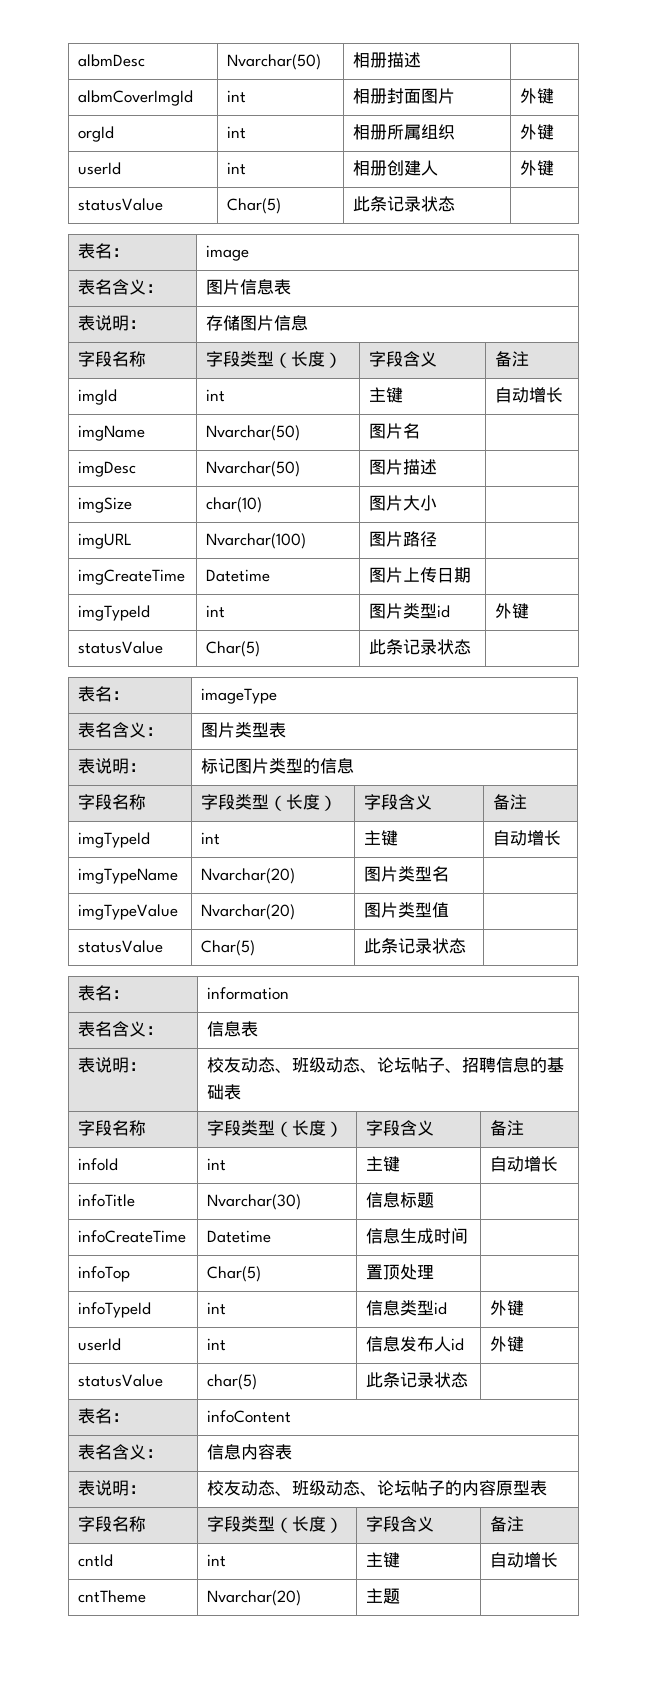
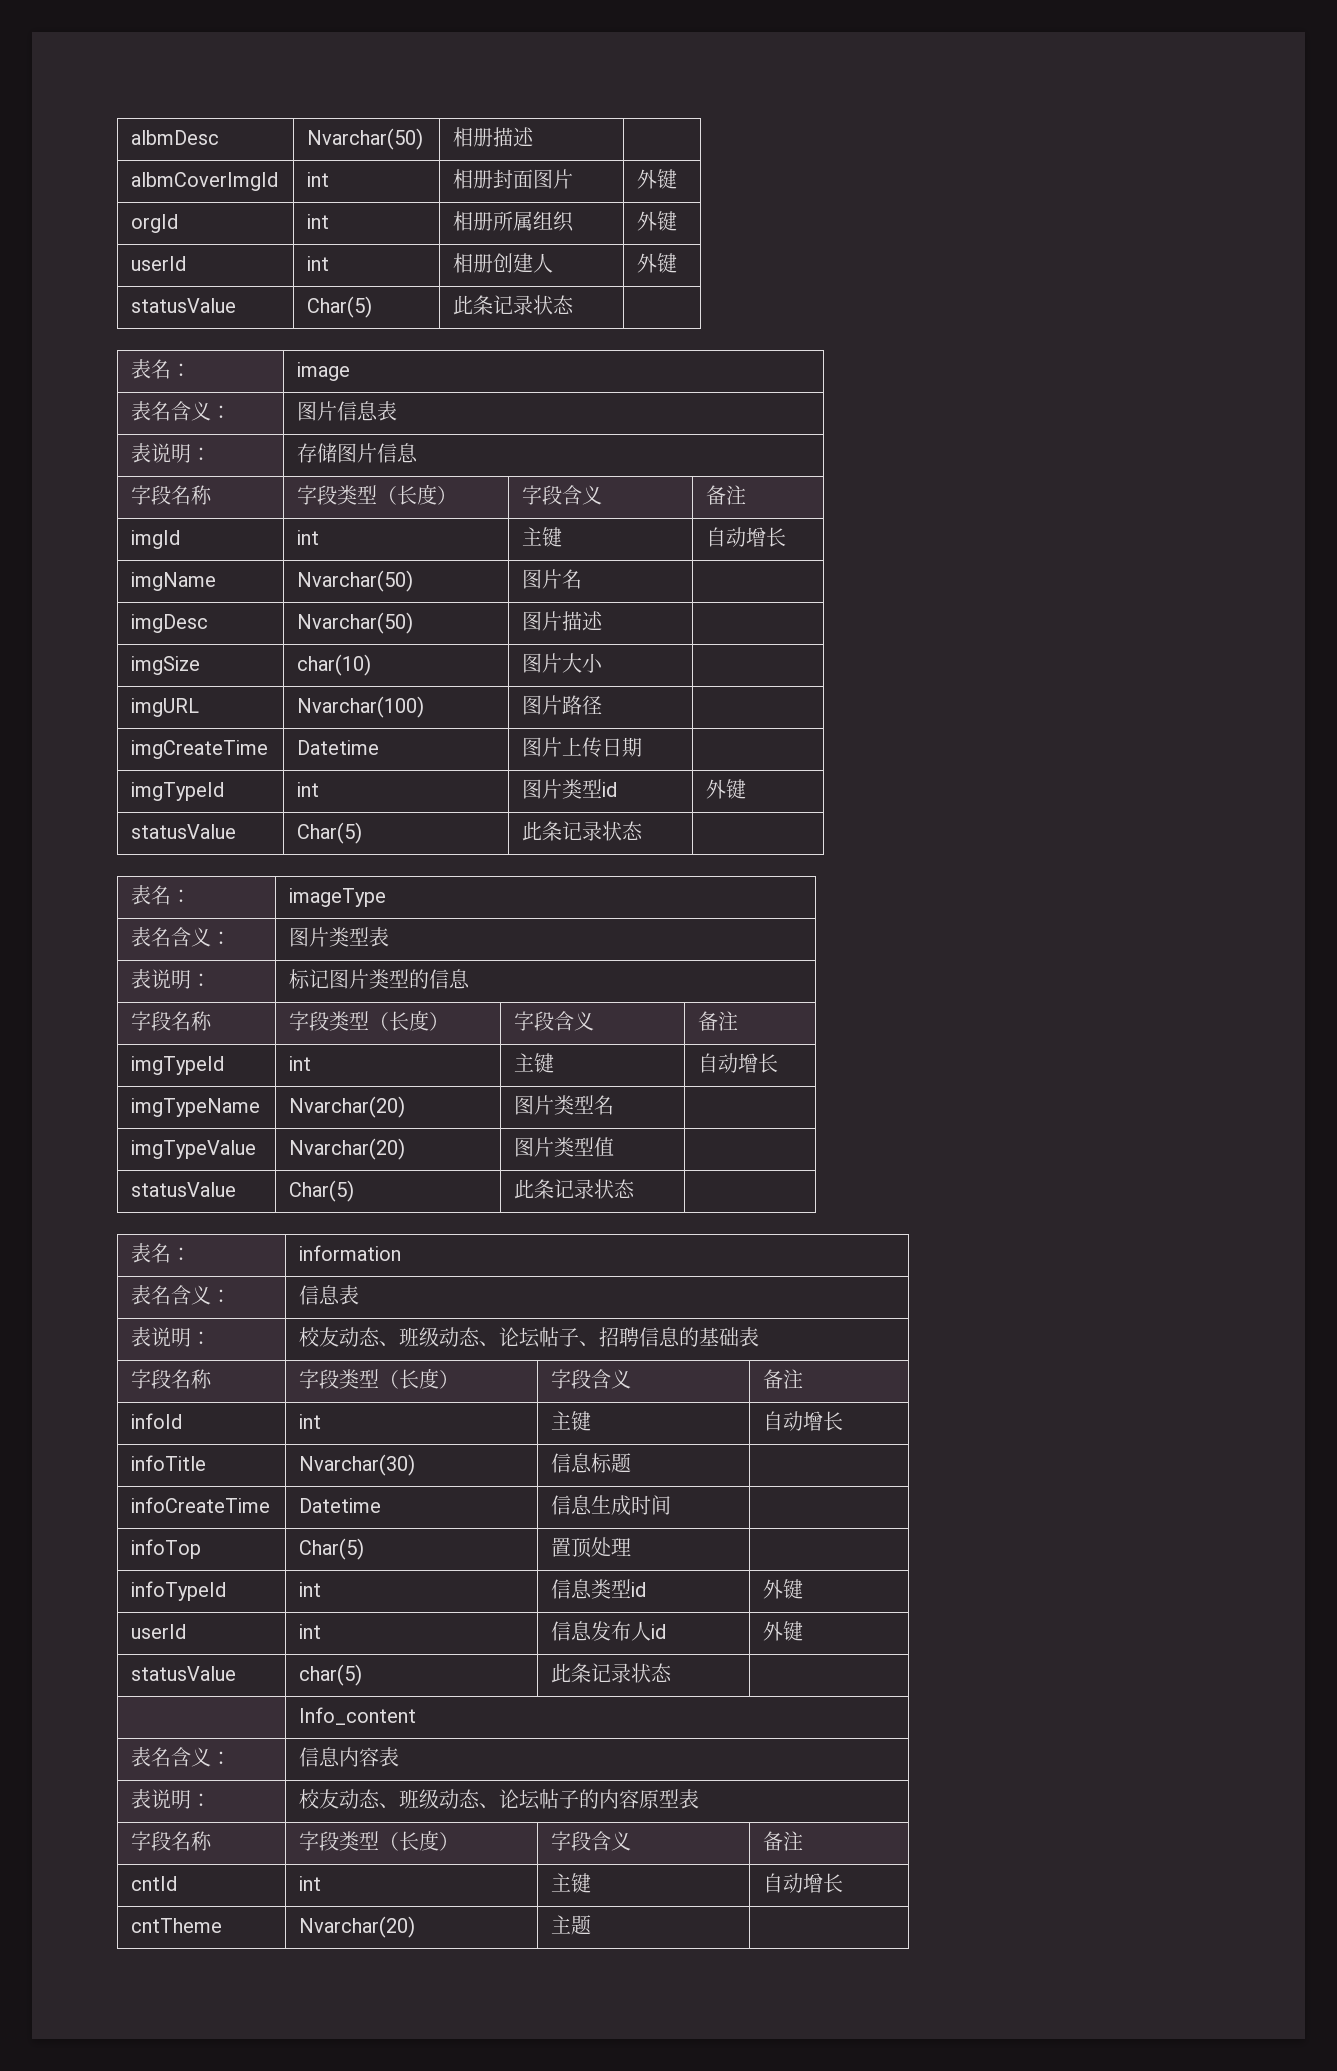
[78,1408,130,1424] [207,1410,292,1423] 表名： | infoContent -> [299,1707,417,1725] | Info_content

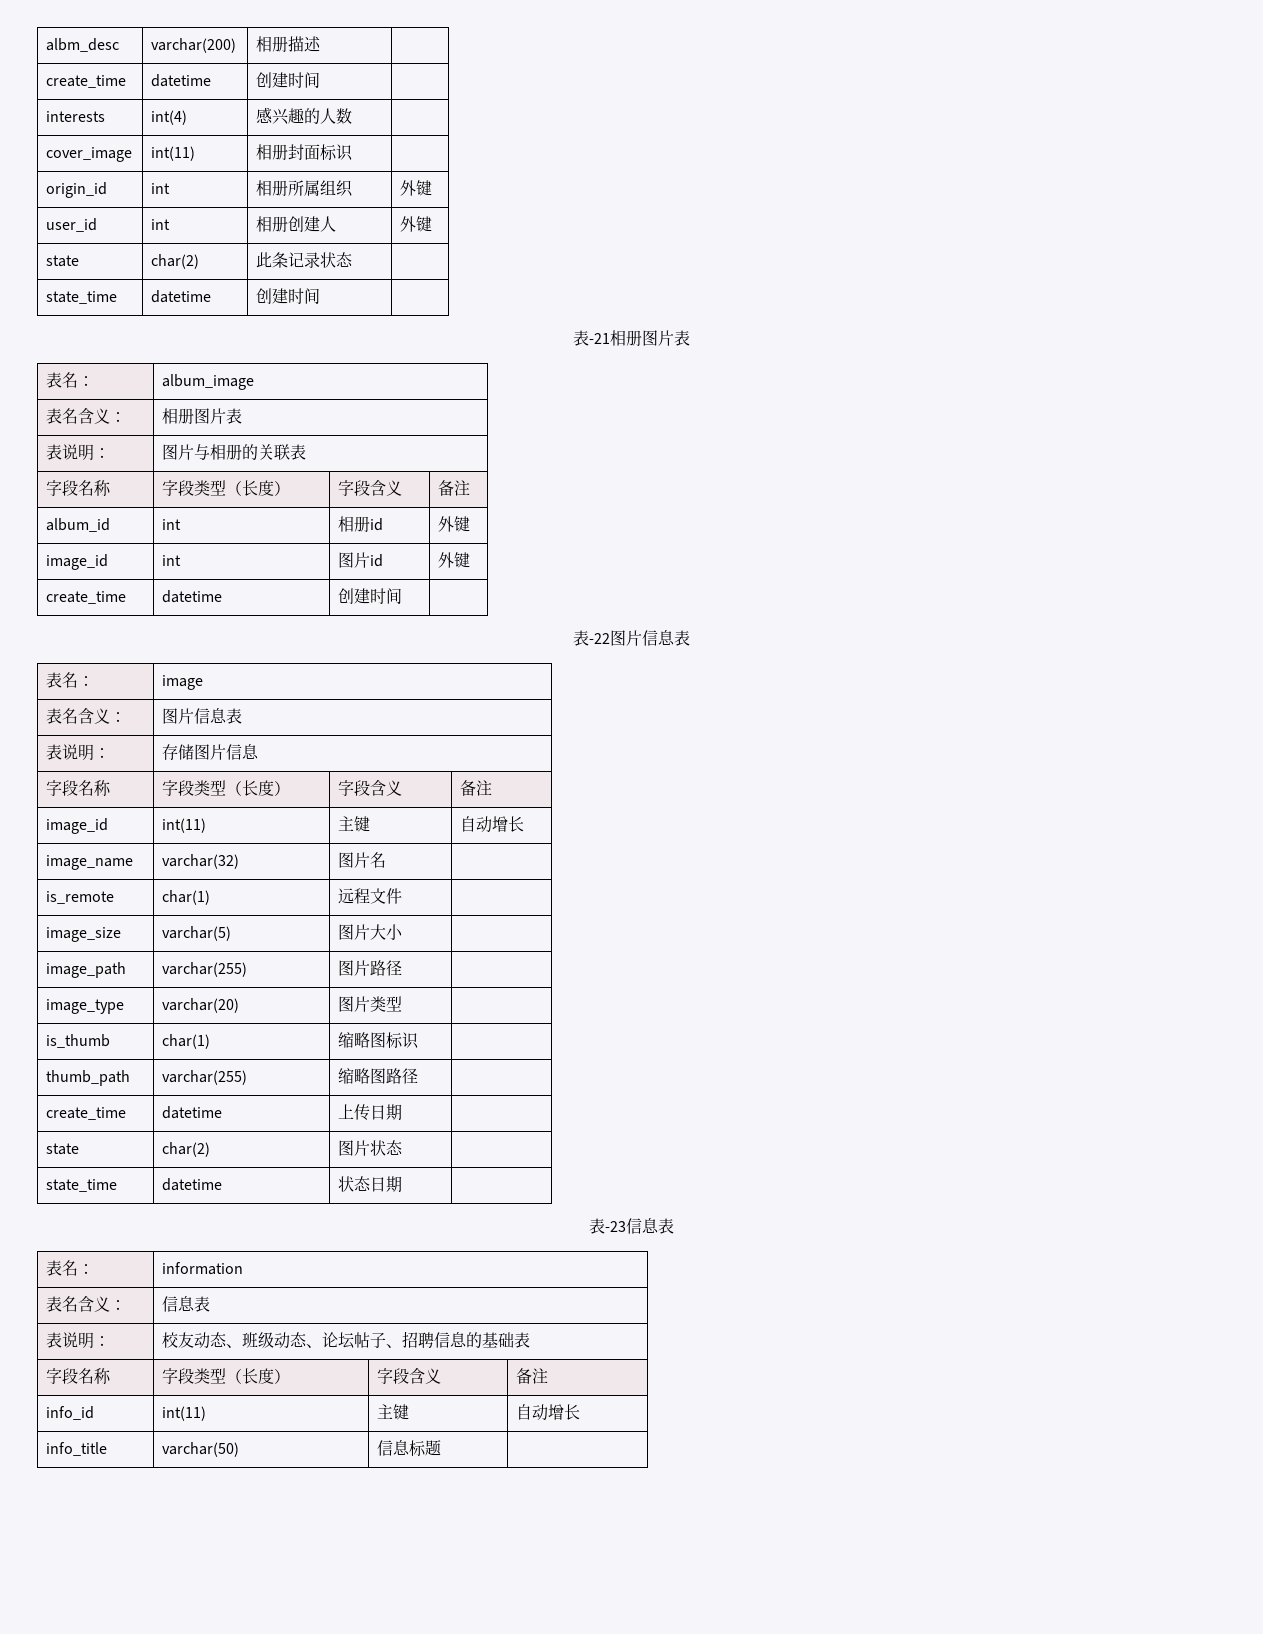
[131,130,220,145] [307,128,424,150] albmDesc | Nvarchar(50) -> [46,38,120,52] [151,38,237,53] albm_desc | varchar(200)
[131,172,279,191] [307,172,330,187] albmCoverImgId | int -> [46,75,127,88] [151,74,212,87] [256,72,321,88] [46,111,106,122] [151,110,188,125] [256,107,353,125] [46,147,133,162] [151,146,196,161] create_time | datetime | 创建时间 | // interests | int(4) | 感兴趣的人数 | // cover_image | int(11)
[533,169,574,189] [637,169,678,189] [131,214,179,233] 图片 | 外键 // orgId -> [320,144,354,161] [46,182,108,198] 标识 | // origin_id
[131,256,187,271] userId -> [46,218,98,232] user_id
[131,298,237,313] [307,296,373,318] [453,295,575,315] statusValue | Char(5) | 此条记录状态 | -> [46,255,80,267] [151,254,200,269] [256,252,354,268] [46,291,118,304] [151,290,212,303] [256,288,321,304] [573,330,690,346] [46,372,95,388] [162,374,255,390] [46,408,127,424] [162,408,243,424] [46,444,111,461] [162,444,307,460] [46,480,112,496] [162,480,291,496] [338,480,403,496] [438,480,471,496] [46,518,111,532] [162,519,182,530] [338,516,384,532] [438,516,471,532] [46,554,109,570] [162,555,182,566] [338,552,384,568] [438,552,471,568] [46,591,127,604] [162,590,223,603] [338,588,403,604] [573,630,690,646] state | char(2) | 此条记录状态 | // state_time | datetime | 创建时间 | // 表-21相册图片表 // 表名： | album_image // 表名含义： | 相册图片表 // 表说明： | 图片与相册的关联表 // 字段名称 | 字段类型（长度） | 字段含义 | 备注 // album_id | int | 相册id | 外键 // image_id | int | 图片id | 外键 // create_time | datetime | 创建时间 | // 表-22图片信息表
[131,530,181,549] [297,530,320,545] [522,527,563,547] [706,527,787,547] [131,572,217,591] [297,570,414,592] imgId | int | 主键 | 自动增长 // imgName | Nvarchar(50) -> [46,818,109,834] [162,818,207,833] [338,816,371,832] [460,816,525,833] [46,855,134,870] [162,854,240,869] image_id | int(11) | 主键 | 自动增长 // image_name | varchar(32)
[131,614,209,633] [297,612,414,634] [522,611,604,631] [131,656,201,675] [297,654,372,676] imgDesc | Nvarchar(50) | 图片描述 | // imgSize | char(10) -> [46,891,115,904] [162,890,211,905] [338,888,403,904] [46,927,122,942] [162,926,232,941] is_remote | char(1) | 远程文件 | // image_size | varchar(5)
[131,698,200,717] [297,696,425,718] imgURL | Nvarchar(100) -> [46,962,127,978] [162,962,248,977] image_path | varchar(255)
[131,740,269,759] [297,740,380,755] [522,737,563,757] imgCreateTime | Datetime | 图片 -> [46,999,125,1014] [162,998,240,1013] [338,996,403,1012] [46,1034,111,1048] [162,1034,211,1049] [338,1032,420,1049] [46,1070,131,1086] [162,1070,248,1085] [338,1068,419,1084] [46,1107,127,1120] [162,1106,223,1119] image_type | varchar(20) | 图片类型 | // is_thumb | char(1) | 缩略图标识 | // thumb_path | varchar(255) | 缩略图路径 | // create_time | datetime |
[131,782,225,801] [297,782,320,797] [522,779,618,799] [706,779,747,799] [131,824,237,839] [297,822,363,844] [522,821,644,841] [131,885,192,905] [289,888,387,907] [131,927,232,947] [289,927,390,947] [131,969,212,989] [289,969,471,989] [131,1011,213,1031] [289,1010,450,1031] [514,1011,595,1031] [698,1011,739,1031] [131,1056,225,1075] [289,1056,312,1071] [514,1053,555,1073] [698,1053,779,1073] [131,1098,261,1117] [289,1096,406,1118] [514,1095,615,1115] [131,1140,257,1159] [289,1138,406,1160] [514,1137,615,1157] [131,1182,237,1197] [289,1180,355,1202] [514,1179,636,1199] imgTypeId | int | 图片类型id | 外键 // statusValue | Char(5) | 此条记录状态 | // 表名： | imageType // 表名含义： | 图片类型表 // 表说明： | 标记图片类型的信息 // 字段名称 | 字段类型（长度） | 字段含义 | 备注 // imgTypeId | int | 主键 | 自动增长 // imgTypeName | Nvarchar(20) | 图片类型名 | // imgTypeValue | Nvarchar(20) | 图片类型值 | // statusValue | Char(5) | 此条记录状态 | -> [46,1143,80,1155] [162,1142,211,1157] [338,1140,404,1156] [46,1179,118,1192] [162,1178,223,1191] [338,1176,403,1192] [589,1218,674,1234] state | char(2) | 图片状态 | // state_time | datetime | 状态日期 | // 表-23信息表
[131,1413,183,1429] [299,1414,322,1429] [551,1411,592,1431] [763,1411,844,1431] [131,1455,207,1471] [299,1454,416,1476] infoId | int | 主键 | 自动增长 // infoTitle | Nvarchar(30) -> [46,1406,95,1420] [162,1406,207,1421] [377,1404,410,1420] [516,1404,581,1421] [46,1442,108,1456] [162,1442,240,1457] info_id | int(11) | 主键 | 自动增长 // info_title | varchar(50)
[131,1497,271,1513] [299,1498,382,1513] [551,1495,672,1516] [131,1539,202,1559] [299,1538,365,1560] [551,1537,632,1558] [131,1581,227,1601] [299,1582,322,1597] [551,1579,647,1599] [763,1579,804,1599] [131,1624,187,1639] [299,1624,322,1639] [551,1621,667,1641] [763,1621,804,1641] [131,1666,237,1681] [299,1664,363,1686] [551,1663,673,1683] [299,1707,417,1725] [131,1747,232,1767] [299,1747,400,1767] [131,1789,212,1809] [299,1789,700,1810] [131,1831,213,1851] [299,1830,460,1851] [551,1831,632,1851] [763,1831,804,1851] [131,1876,178,1891] [299,1876,322,1891] [551,1873,592,1893] [763,1873,844,1893] [131,1918,223,1933] [299,1916,416,1938] [551,1915,592,1935] // infoCreateTime | Datetime | 信息生成时间 | // infoTop | Char(5) | 置顶处理 | // infoTypeId | int | 信息类型id | 外键 // userId | int | 信息发布人id | 外键 // statusValue | char(5) | 此条记录状态 | // | Info_content // 表名含义： | 信息内容表 // 表说明： | 校友动态、班级动态、论坛帖子的内容原型表 // 字段名称 | 字段类型（长度） | 字段含义 | 备注 // cntId | int | 主键 | 自动增长 // cntTheme | Nvarchar(20) | 主题 | -> (442, 1448) none

